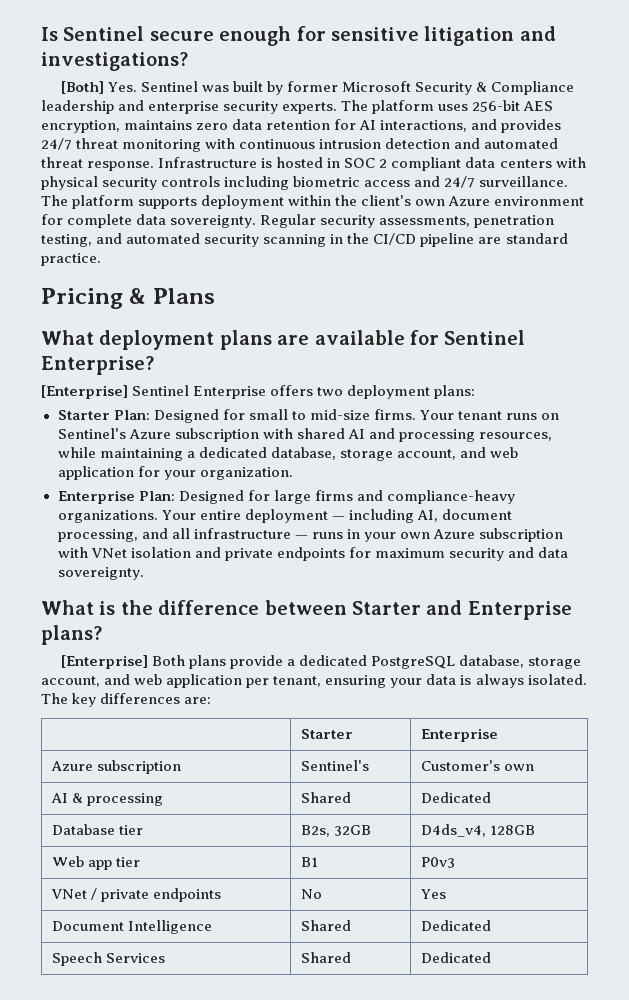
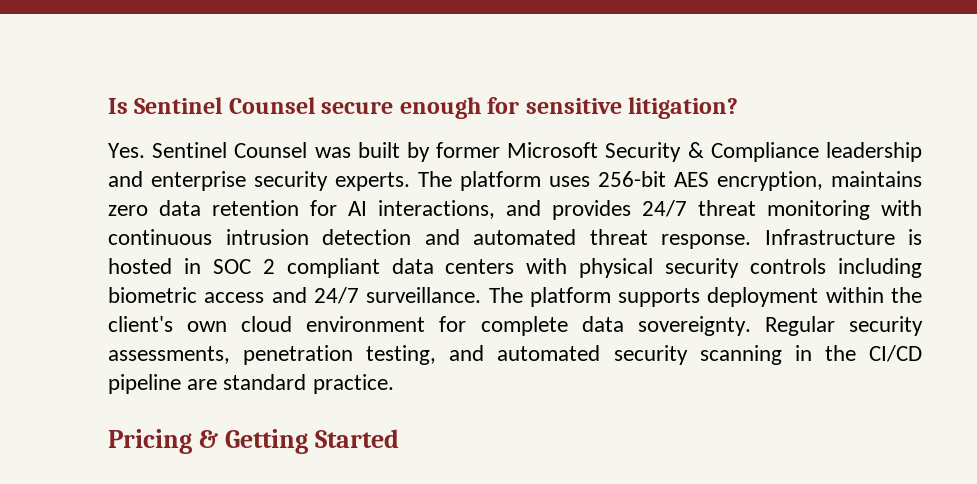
(145, 33) none -> [228,97,315,114] Counsel
[424,26,556,46] [41,52,188,71] [60,81,104,94] litigation and investigations? // [Both] -> [628,97,739,119] litigation? //
(198, 86) none -> [234,142,308,158] Counsel
[448,196,491,206] Azure -> [241,316,293,332] cloud
[152,288,215,304] [41,330,526,350] [41,356,154,375] [41,385,476,399] [57,409,560,423] [57,428,552,442] [57,447,518,461] [57,466,293,480] [57,490,515,504] [57,509,512,523] [57,528,564,542] [57,547,568,561] [57,567,144,580] [41,600,572,620] [41,625,102,645] [60,655,581,669] [41,674,587,688] [41,693,212,707] [301,729,354,739] [421,728,499,742] [51,760,182,774] [301,760,370,771] [421,760,535,771] [51,793,164,806] [301,792,352,803] [421,792,492,803] [52,824,144,835] [301,825,372,837] [421,824,536,837] [52,856,141,870] [301,857,319,867] [421,857,456,868] [51,888,222,902] [301,889,323,899] [421,889,447,899] [52,920,213,934] [301,920,352,931] [421,920,492,931] [52,952,166,966] [301,952,352,963] [421,952,492,963] Plans // What deployment plans are available for Sentinel Enterprise? // [Enterprise] Sentinel Enterprise offers two deployment plans: // Starter Plan: Designed for small to mid-size firms. Your tenant runs on Sentinel's Azure subscription with shared AI and processing resources, while maintaining a dedicated database, storage account, and web application for your organization. // Enterprise Plan: Designed for large firms and compliance-heavy organizations. Your entire deployment — including AI, document processing, and all infrastructure — runs in your own Azure subscription with VNet isolation and private endpoints for maximum security and data sovereignty. // What is the difference between Starter and Enterprise plans? // [Enterprise] Both plans provide a dedicated PostgreSQL database, storage account, and web application per tenant, ensuring your data is always isolated. The key differences are: // | Starter | Enterprise // Azure subscription | Sentinel's | Customer's own // AI & processing | Shared | Dedicated // Database tier | B2s, 32GB | D4ds_v4, 128GB // Web app tier | B1 | P0v3 // VNet / private endpoints | No | Yes // Document Intelligence | Shared | Dedicated // Speech Services | Shared | Dedicated -> [224,429,399,454] Getting Started

